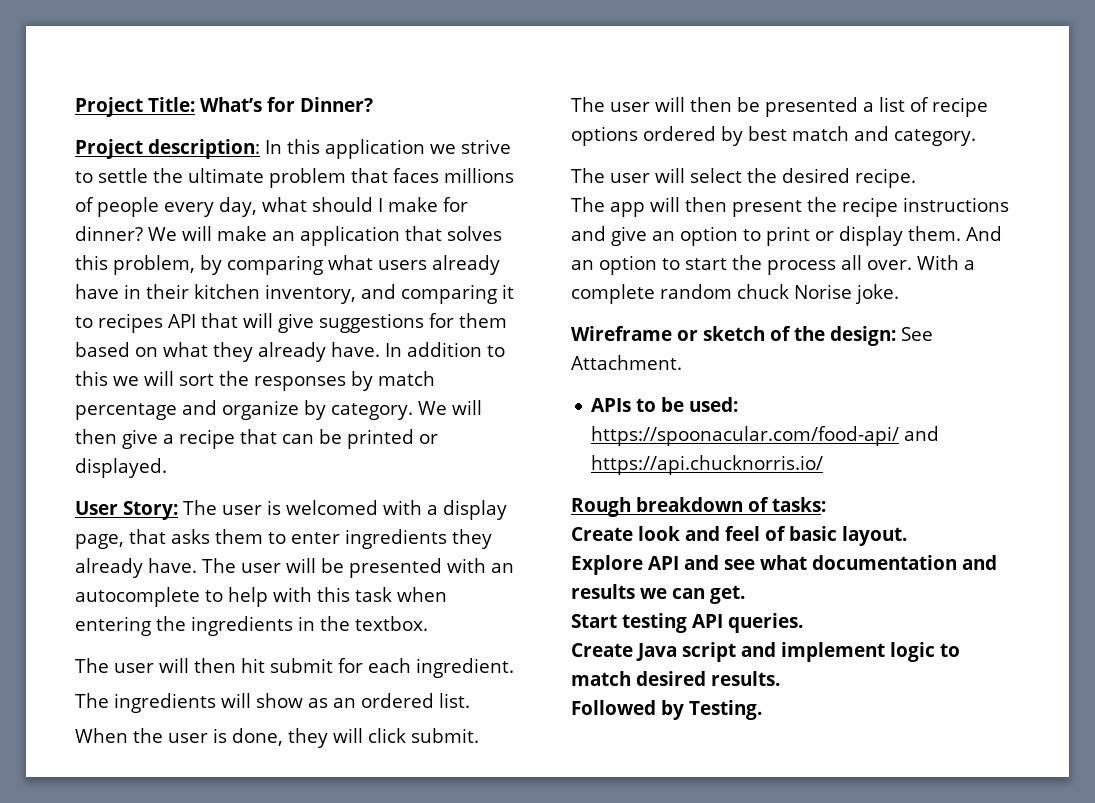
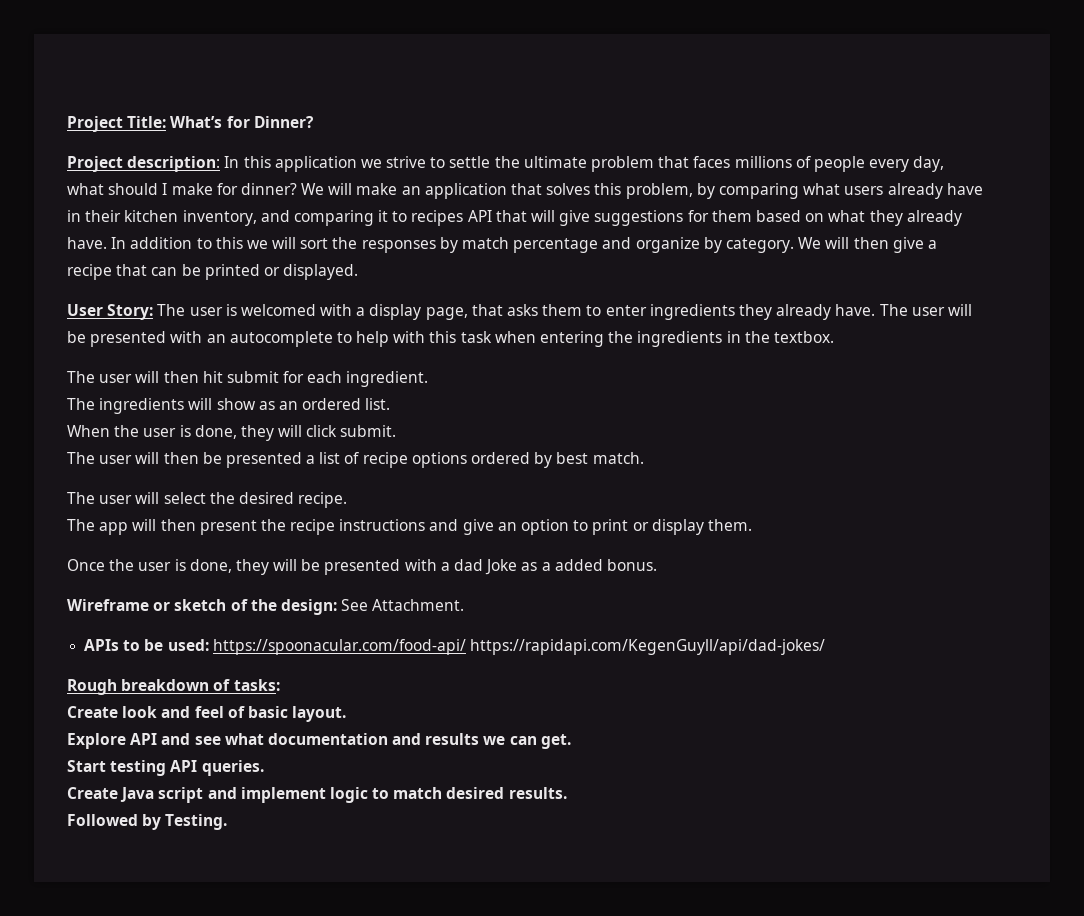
[792,126,976,146] match and category. -> [592,452,644,464] match.
[966,226,1002,241] [571,255,975,275] [571,284,899,304] And an option to start the process all over. With a complete random chuck Norise joke. -> [67,559,657,575] // Once the user is done, they will be presented with a dad Joke as a added bonus.
[904,426,940,441] [591,455,824,475] and https://api.chucknorris.io/ -> [469,639,825,655] https://rapidapi.com/KegenGuyll/api/dad-jokes/

